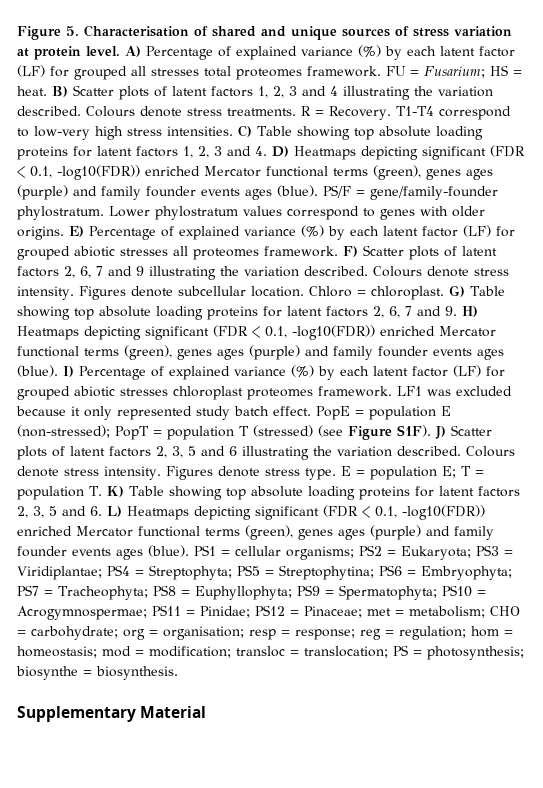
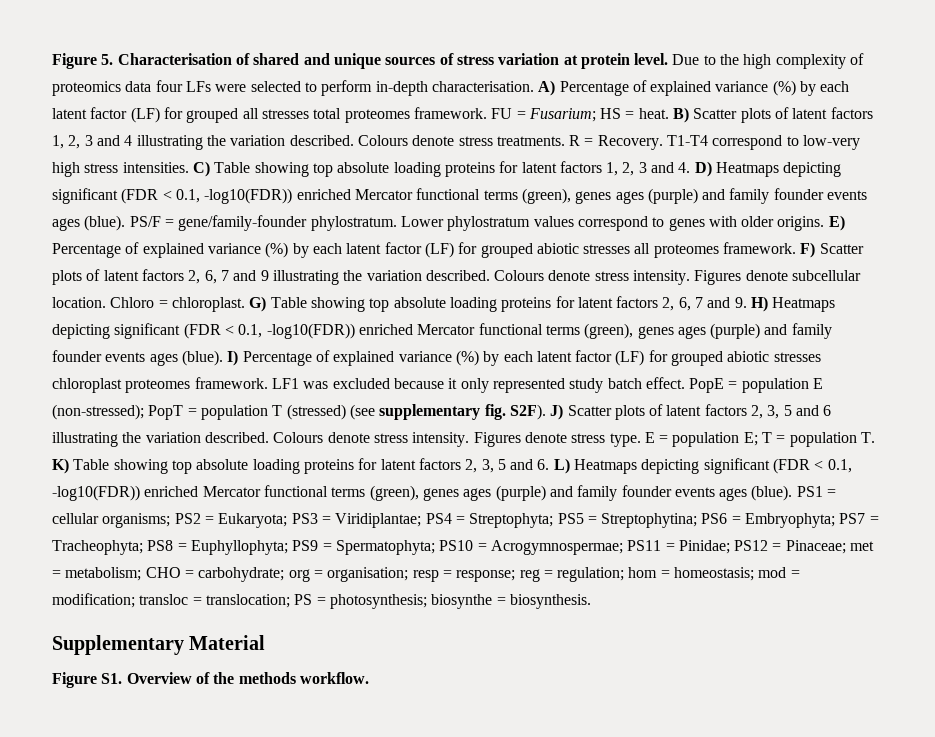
(120, 51) none -> [672,53,865,69] [52,80,534,96] Due to the high complexity of proteomics data four LFs were selected to perform in-depth characterisation.
[348,425,431,440] Figure S1F). -> [379,404,546,420] supplementary fig. S2F).
(207, 712) none -> [52,672,369,688] // Figure S1. Overview of the methods workflow.

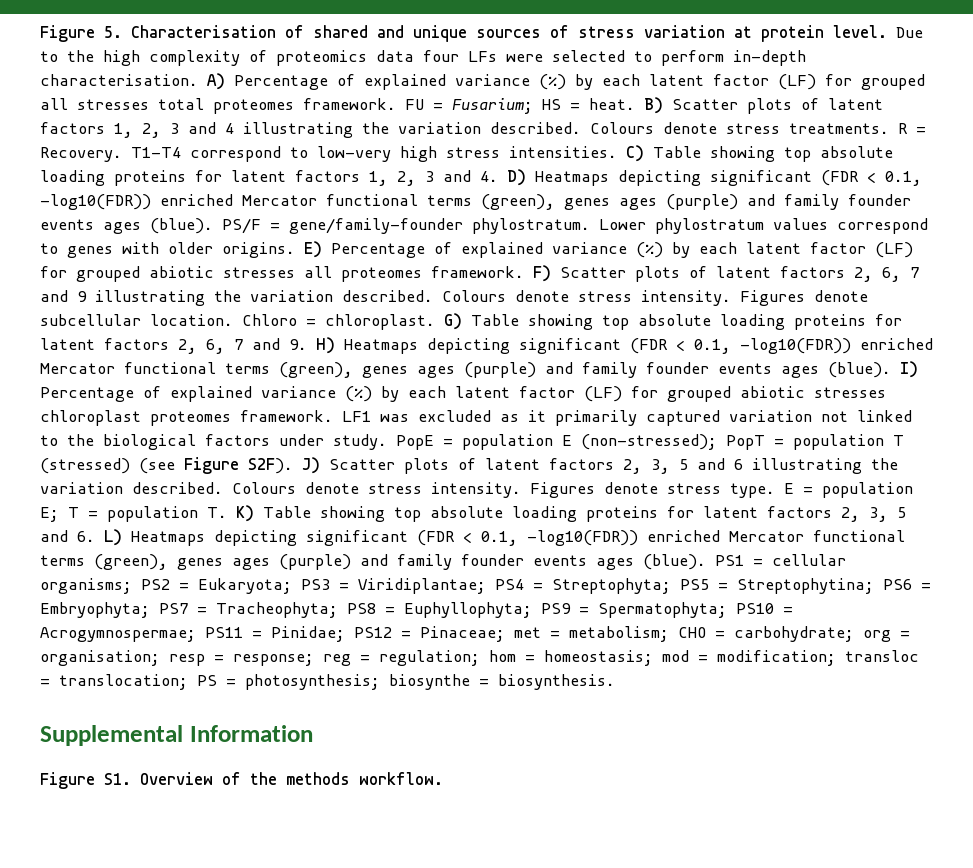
[393,377,685,393] because it only represented study batch effect. -> [500,410,912,426] [40,434,387,450] as it primarily captured variation not linked to the biological factors under study.
[379,404,506,420] supplementary fig. -> [184,457,239,474] Figure
[52,635,266,655] Supplementary Material -> [40,725,313,746] Supplemental Information

